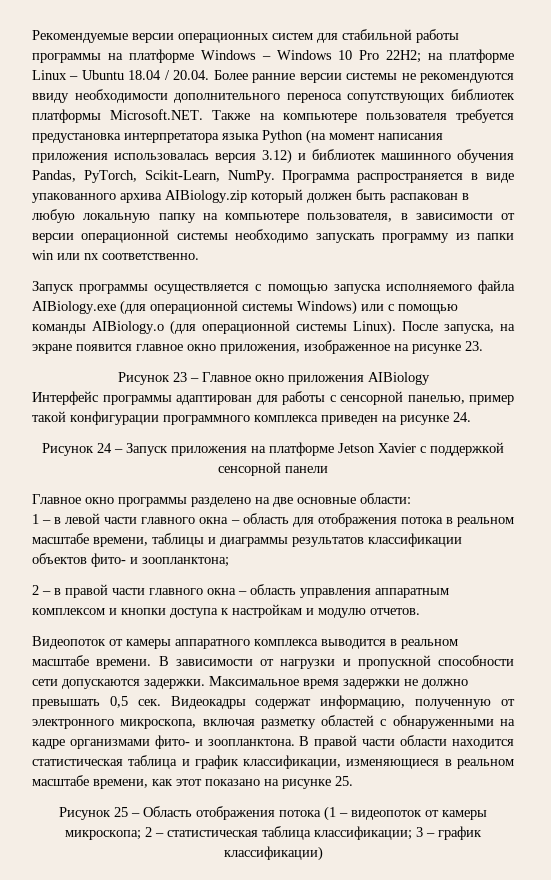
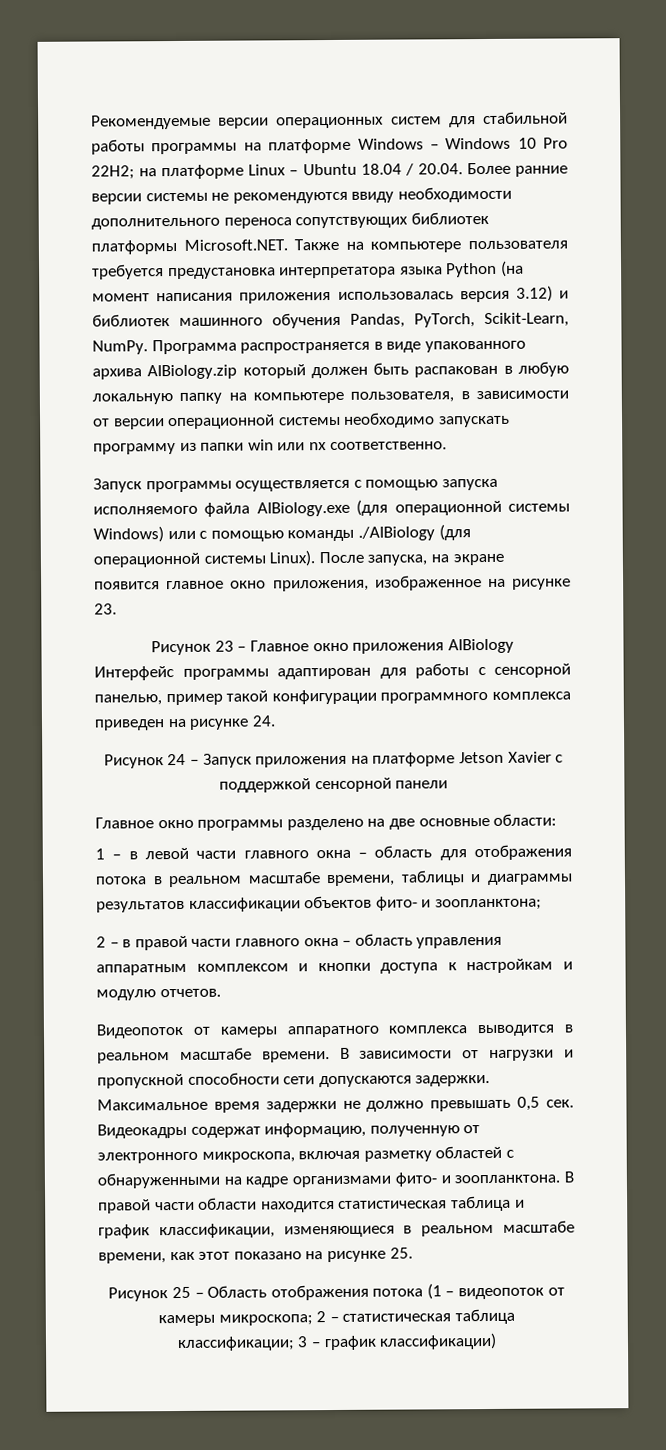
[92,321,164,334] AIBiology.o -> [357,526,435,541] ./AIBiology

